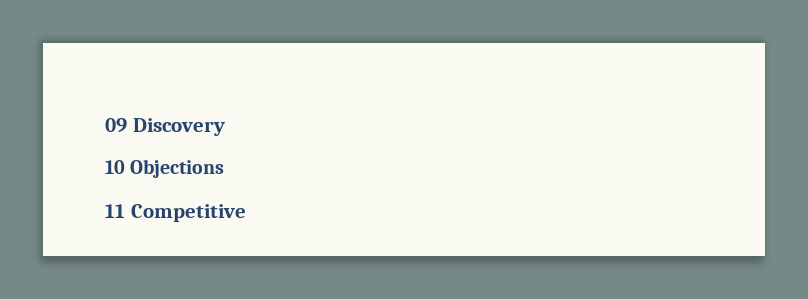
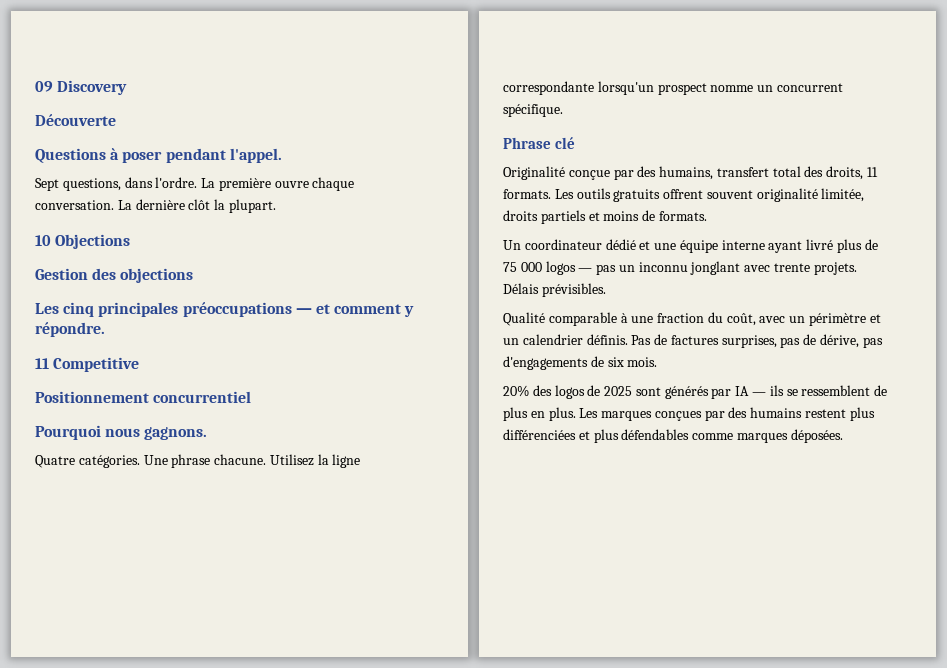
[105,159,225,178] [105,204,246,222] 10 Objections // 11 Competitive -> [35,114,116,126] [35,148,282,163] [35,177,355,191] [35,199,276,213] [35,234,131,249] [35,268,194,283] [35,302,415,317] [35,322,105,337] [35,357,140,372] [35,391,252,403] [35,425,208,440] [35,454,361,468] [503,81,843,95] [503,104,563,117] [503,137,575,149] [503,166,879,180] [503,188,865,202] [503,210,707,224] [503,239,878,253] [503,261,857,275] [503,283,606,297] [503,312,881,326] [503,334,883,348] [503,356,658,370] [503,385,888,399] [503,407,875,421] [503,429,843,443] Découverte // Questions à poser pendant l'appel. // Sept questions, dans l'ordre. La première ouvre chaque conversation. La dernière clôt la plupart. // 10 Objections // Gestion des objections // Les cinq principales préoccupations — et comment y répondre. // 11 Competitive // Positionnement concurrentiel // Pourquoi nous gagnons. // Quatre catégories. Une phrase chacune. Utilisez la ligne correspondante lorsqu'un prospect nomme un concurrent spécifique. // Phrase clé // Originalité conçue par des humains, transfert total des droits, 11 formats. Les outils gratuits offrent souvent originalité limitée, droits partiels et moins de formats. // Un coordinateur dédié et une équipe interne ayant livré plus de 75 000 logos — pas un inconnu jonglant avec trente projets. Délais prévisibles. // Qualité comparable à une fraction du coût, avec un périmètre et un calendrier définis. Pas de factures surprises, pas de dérive, pas d'engagements de six mois. // 20% des logos de 2025 sont générés par IA — ils se ressemblent de plus en plus. Les marques conçues par des humains restent plus différenciées et plus défendables comme marques déposées.

